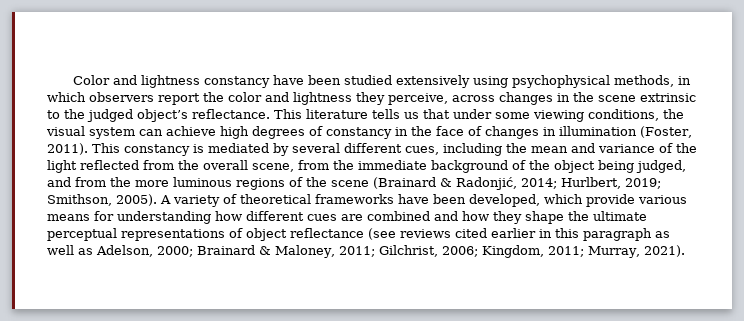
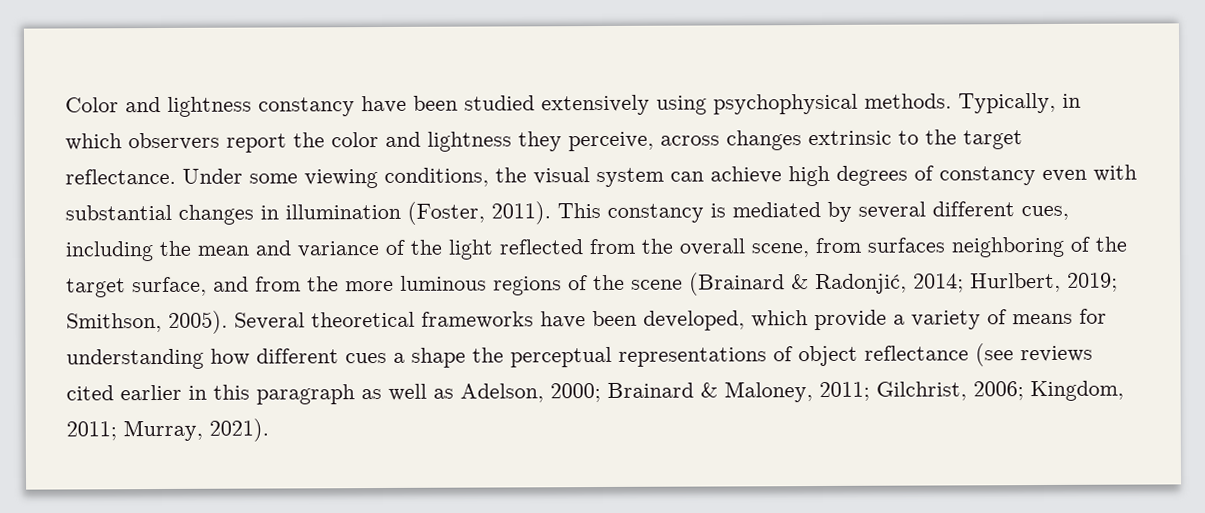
[613,75,674,87] methods, -> [864,92,1056,114] methods. Typically,
[557,92,696,102] [47,109,492,122] in the scene extrinsic to the judged object’s reflectance. This literature tells us that under -> [808,129,1023,150] [65,168,243,185] extrinsic to the target reflectance. Under
[395,126,482,136] in the face of -> [1042,164,1137,183] [65,204,172,221] even with substantial
[333,160,686,173] the immediate background of the object being judged, -> [867,236,1127,258] [66,276,207,298] surfaces neighboring of the target surface,
[160,194,237,207] A variety of -> [234,312,305,330] Several
[638,195,687,204] various -> [893,309,1007,330] a variety of
[341,211,522,224] are combined and how they -> [393,352,405,363] a
[593,211,647,221] ultimate -> (504, 355) none

